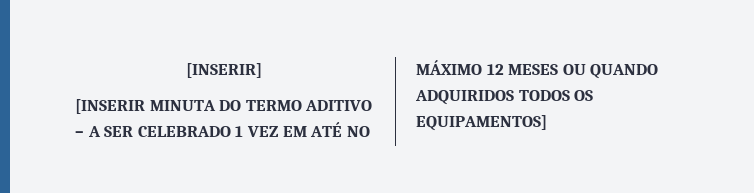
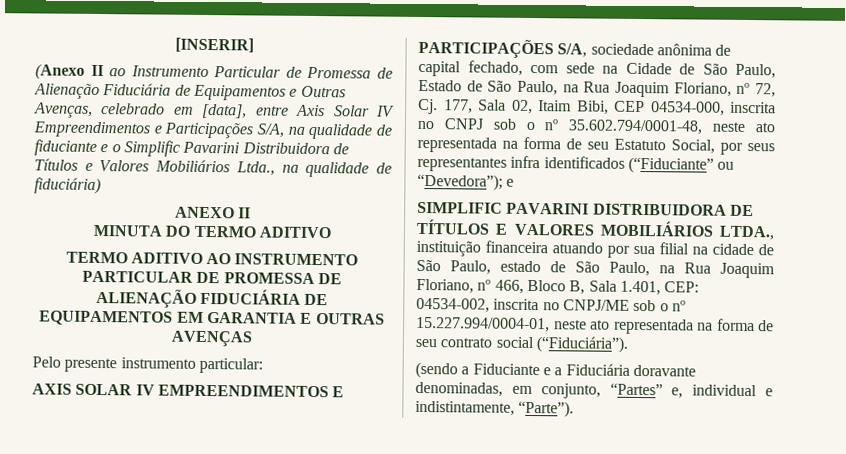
[75,99,373,114] [75,122,370,137] [416,60,659,79] [415,90,594,105] [416,115,547,131] [INSERIR MINUTA DO TERMO ADITIVO – A SER CELEBRADO 1 VEZ EM ATÉ NO MÁXIMO 12 MESES OU QUANDO ADQUIRIDOS TODOS OS EQUIPAMENTOS] -> [35,63,393,80] [34,83,346,101] [33,102,395,119] [33,121,393,140] [34,139,349,157] [34,158,392,178] [34,177,101,195] [174,206,252,219] [93,224,331,239] [65,251,359,266] [82,270,342,285] [95,288,329,308] [39,310,385,326] [170,330,253,347] [32,356,263,374] [32,383,345,398] [418,38,732,59] [418,60,776,79] [418,79,776,98] [418,98,776,116] [417,118,775,135] [417,136,775,155] [417,155,735,174] [417,173,515,191] [417,201,754,217] [416,218,775,241] [416,240,774,258] [416,259,775,279] [416,278,700,296] [416,297,686,313] [416,316,774,335] [415,336,628,353] [415,361,696,379] [415,381,773,399] [415,400,575,418] (Anexo II ao Instrumento Particular de Promessa de Alienação Fiduciária de Equipamentos e Outras Avenças, celebrado em [data], entre Axis Solar IV Empreendimentos e Participações S/A, na qualidade de fiduciante e o Simplific Pavarini Distribuidora de Títulos e Valores Mobiliários Ltda., na qualidade de fiduciária) // ANEXO II // MINUTA DO TERMO ADITIVO // TERMO ADITIVO AO INSTRUMENTO PARTICULAR DE PROMESSA DE ALIENAÇÃO FIDUCIÁRIA DE EQUIPAMENTOS EM GARANTIA E OUTRAS AVENÇAS // Pelo presente instrumento particular: // AXIS SOLAR IV EMPREENDIMENTOS E PARTICIPAÇÕES S/A, sociedade anônima de capital fechado, com sede na Cidade de São Paulo, Estado de São Paulo, na Rua Joaquim Floriano, nº 72, Cj. 177, Sala 02, Itaim Bibi, CEP 04534-000, inscrita no CNPJ sob o nº 35.602.794/0001-48, neste ato representada na forma de seu Estatuto Social, por seus representantes infra identificados (“Fiduciante” ou “Devedora”); e // SIMPLIFIC PAVARINI DISTRIBUIDORA DE TÍTULOS E VALORES MOBILIÁRIOS LTDA., instituição financeira atuando por sua filial na cidade de São Paulo, estado de São Paulo, na Rua Joaquim Floriano, nº 466, Bloco B, Sala 1.401, CEP: 04534-002, inscrita no CNPJ/ME sob o nº 15.227.994/0004-01, neste ato representada na forma de seu contrato social (“Fiduciária”). // (sendo a Fiduciante e a Fiduciária doravante denominadas, em conjunto, “Partes” e, individual e indistintamente, “Parte”).

